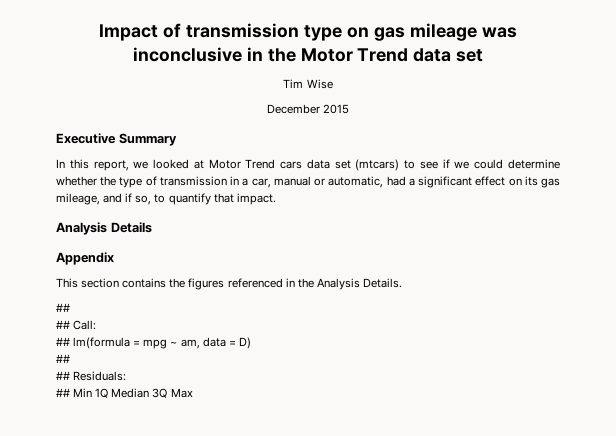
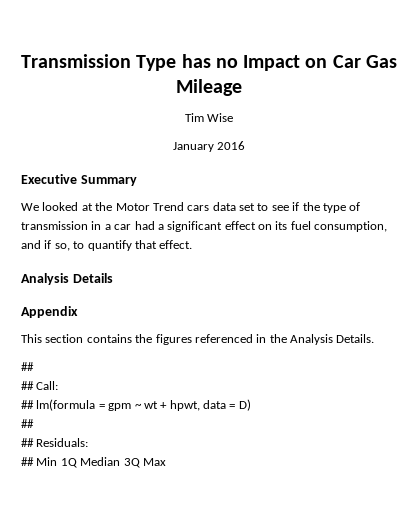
[99,23,517,41] [132,47,484,62] Impact of transmission type on gas mileage was inconclusive in the Motor Trend data set -> [21,54,397,71] [176,79,242,96] Transmission Type has no Impact on Car Gas Mileage
[266,104,350,114] December 2015 -> [172,141,246,152] January 2016
[56,159,149,171] In this report, we -> [21,203,39,211] We
(204, 164) none -> [95,202,113,211] the
[355,159,400,171] (mtcars) -> (255, 207) none
[454,159,560,169] [56,176,97,186] we could determine whether -> (300, 206) none
[251,176,384,188] car, manual or automatic, -> [114,224,132,230] car
[541,178,561,188] [56,193,100,205] gas mileage, -> [290,221,388,232] fuel consumption,
[236,193,276,205] impact. -> [159,240,193,249] effect.
[143,339,200,349] mpg ~ am, -> [108,400,200,411] gpm ~ wt + hpwt,

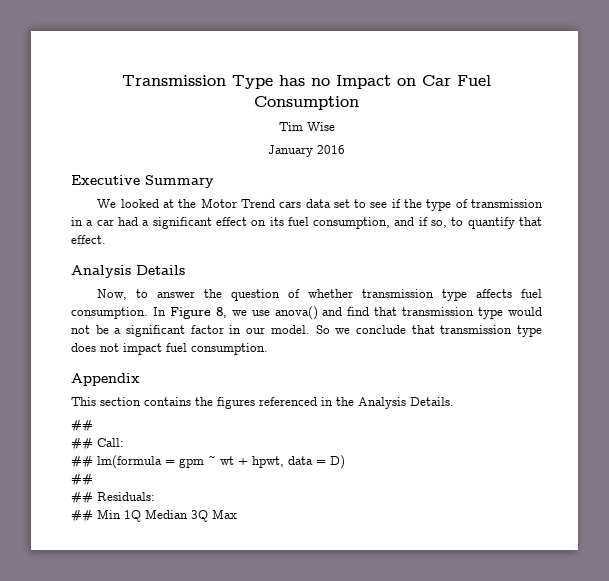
[365,55,397,68] [176,79,242,96] Gas Mileage -> [457,75,491,86] [254,96,359,110] Fuel Consumption
(113, 278) none -> [97,289,542,301] [71,306,542,320] [71,325,542,337] [71,343,268,355] // Now, to answer the question of whether transmission type affects fuel consumption. In Figure 8, we use anova() and find that transmission type would not be a significant factor in our model. So we conclude that transmission type does not impact fuel consumption.

